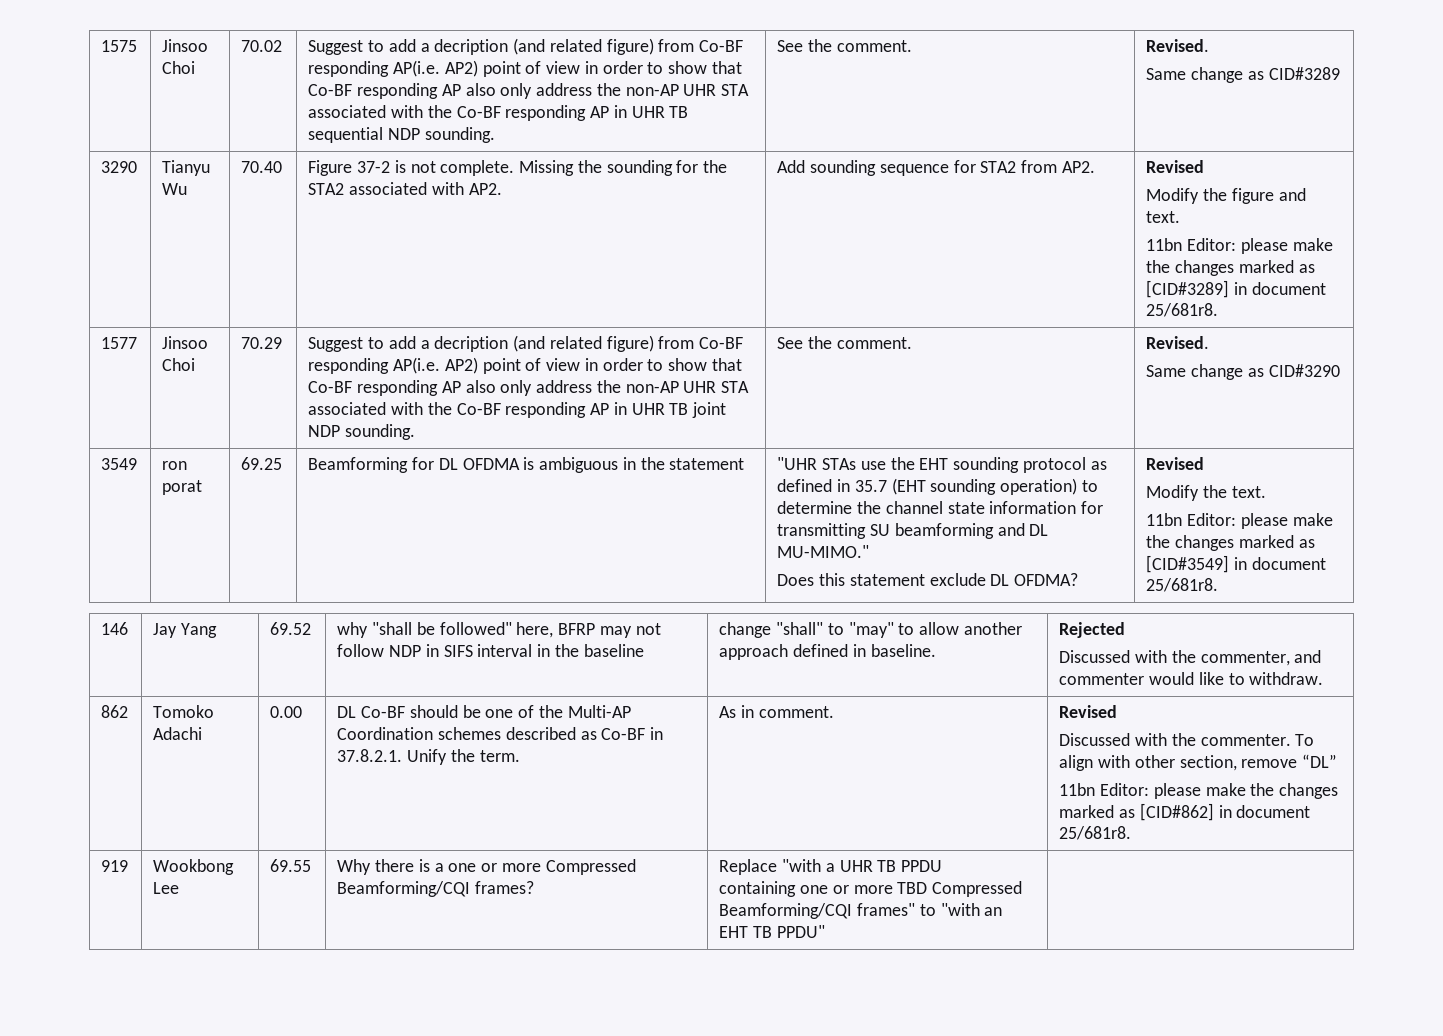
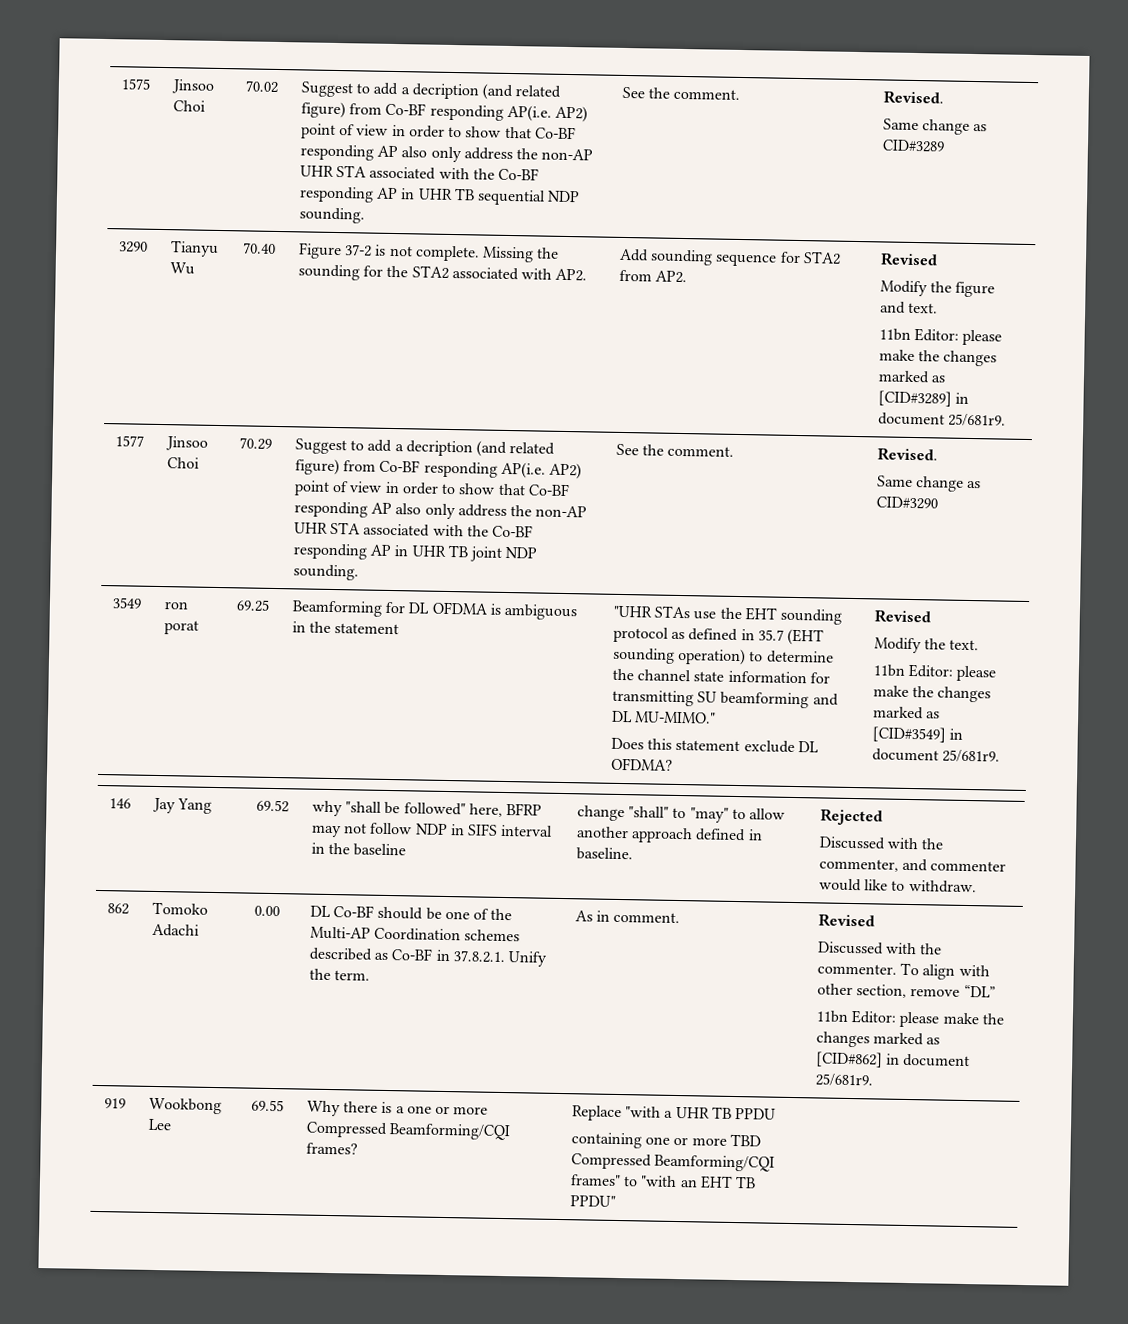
[1146,303,1219,317] 25/681r8. -> [947,413,1006,427] 25/681r9.
[1146,578,1219,592] 25/681r8. -> [941,749,1000,763] 25/681r9.
[1059,826,1132,840] 25/681r8. -> [814,1073,873,1087] 25/681r9.

